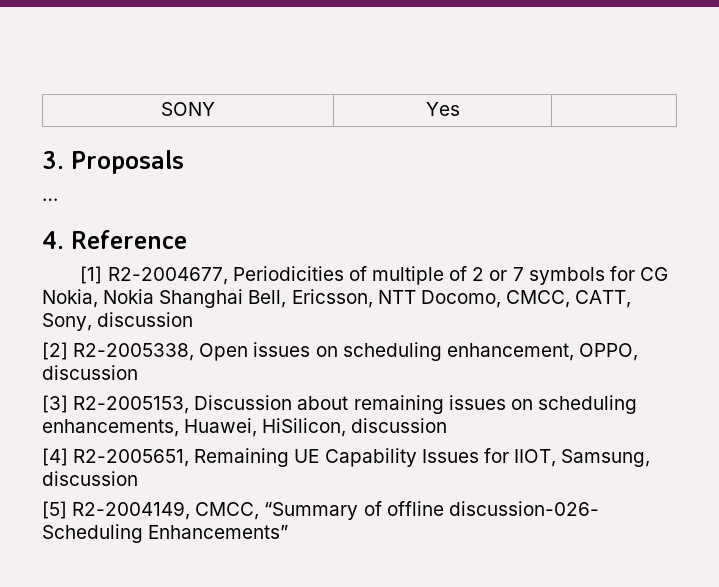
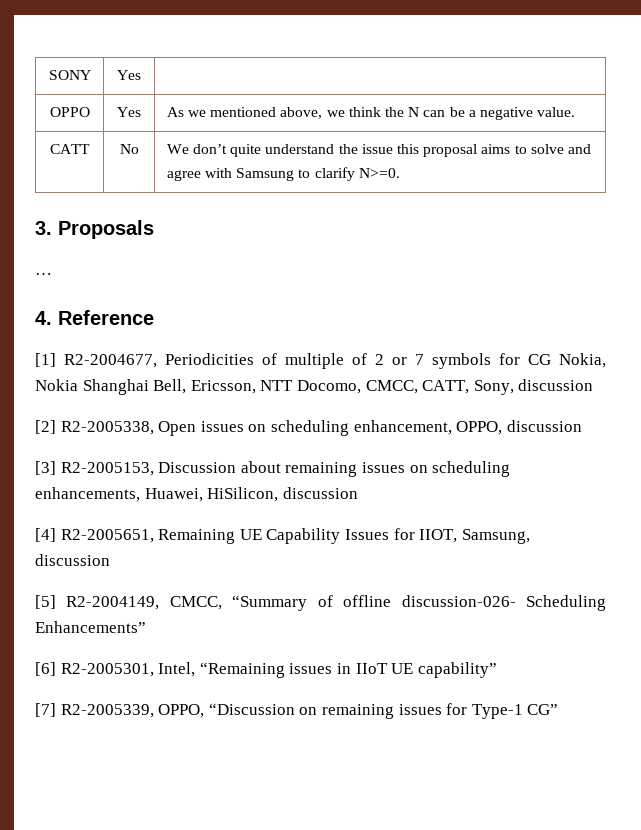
(460, 109) none -> [49,107,90,117] [117,107,141,117] [166,107,576,120] [50,144,90,154] [119,144,139,154] [166,144,591,157] [166,167,400,181] // OPPO | Yes | As we mentioned above, we think the N can be a negative value. // CATT | No | We don’t quite understand the issue this proposal aims to solve and agree with Samsung to clarify N>=0.
(289, 532) none -> [35,662,497,678] [35,703,559,719] // [6] R2-2005301, Intel, “Remaining issues in IIoT UE capability” // [7] R2-2005339, OPPO, “Discussion on remaining issues for Type-1 CG”

